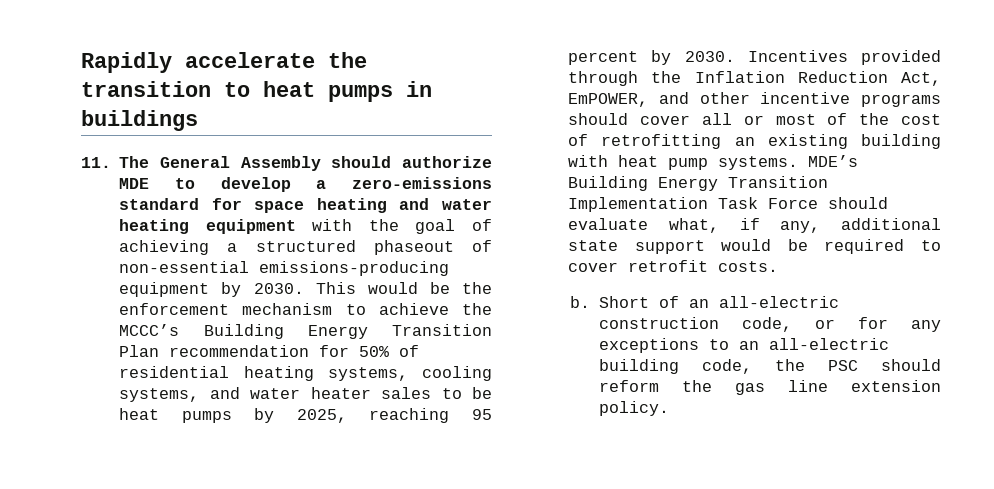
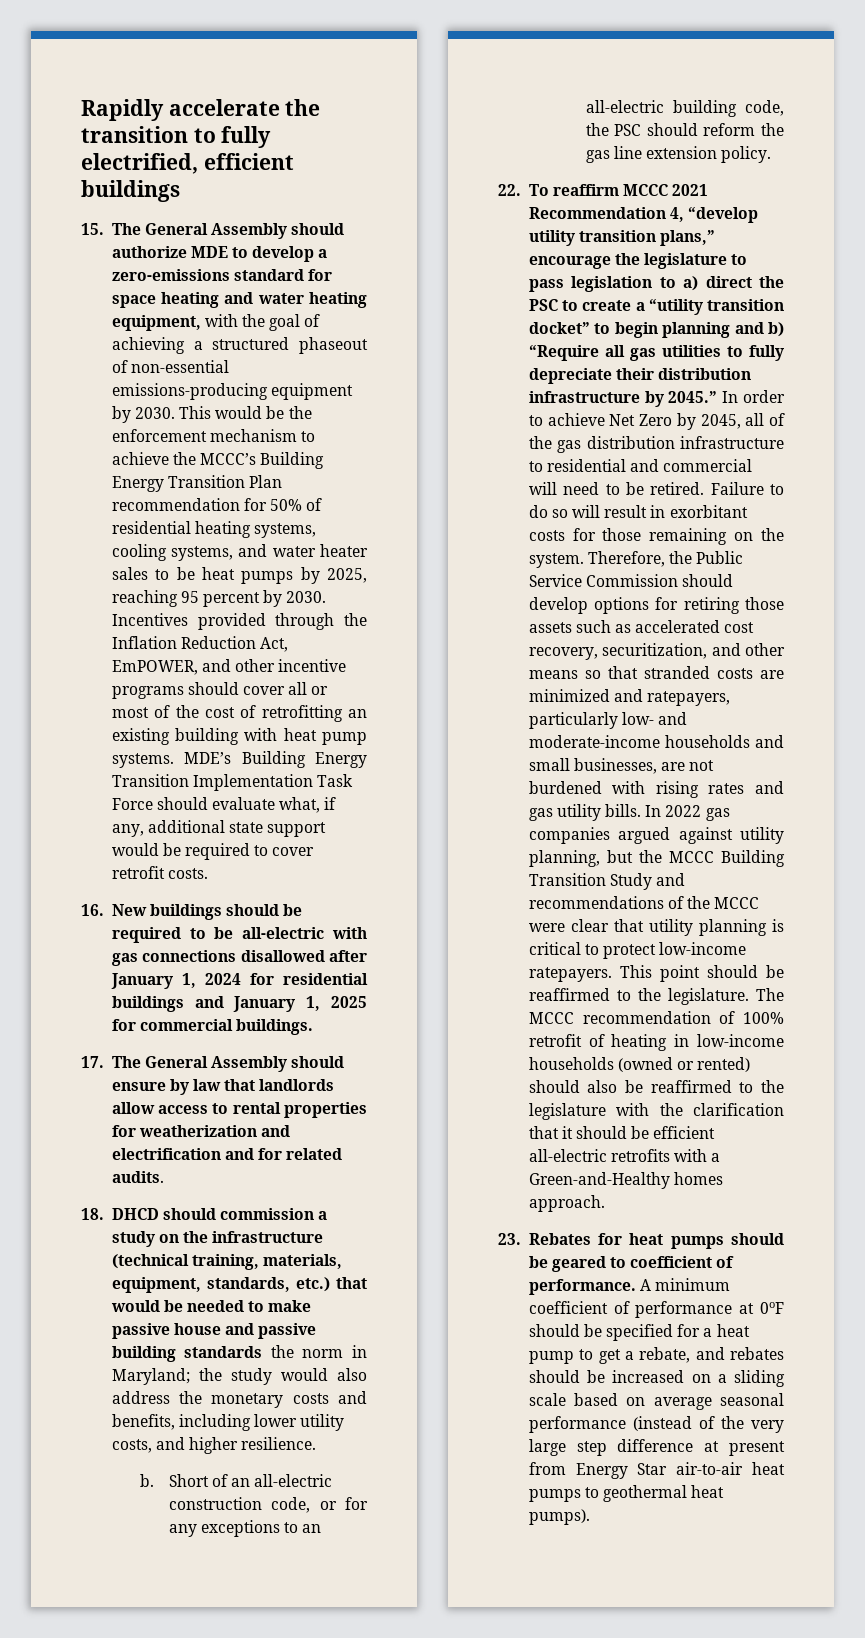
[263,81,432,102] heat pumps in -> [221,126,272,148] [81,153,294,174] fully electrified, efficient
[81,157,111,168] 11. -> [81,223,104,235] 15.
[205,219,296,234] equipment -> [111,315,201,331] equipment,
(779, 266) none -> [81,904,303,920] [111,927,367,943] [111,950,367,966] [110,973,368,989] [111,996,367,1012] [111,1019,314,1035] [81,1056,345,1072] [111,1079,335,1095] [111,1102,367,1118] [111,1125,291,1137] [111,1148,343,1160] [111,1171,164,1183] [81,1208,328,1220] [111,1231,324,1247] [111,1254,343,1270] [111,1277,367,1293] [110,1300,312,1312] [111,1323,317,1339] [111,1345,367,1362] [111,1368,367,1385] [111,1391,367,1408] [111,1414,345,1431] [111,1437,317,1454] // 16. New buildings should be required to be all-electric with gas connections disallowed after January 1, 2024 for residential buildings and January 1, 2025 for commercial buildings. // 17. The General Assembly should ensure by law that landlords allow access to rental properties for weatherization and electrification and for related audits. // 18. DHCD should commission a study on the infrastructure (technical training, materials, equipment, standards, etc.) that would be needed to make passive house and passive building standards the norm in Maryland; the study would also address the monetary costs and benefits, including lower utility costs, and higher resilience.
(669, 408) none -> [498,184,709,196] [528,207,759,223] [528,230,716,246] [528,253,748,269] [528,276,784,292] [528,299,784,315] [528,322,784,338] [528,345,784,361] [528,368,752,384] [528,390,785,407] [528,413,785,430] [528,436,784,453] [528,459,753,472] [528,482,784,495] [528,505,748,518] [528,528,784,545] [528,551,744,568] [528,574,734,587] [528,597,784,614] [528,620,755,633] [528,643,785,660] [528,666,784,679] [528,689,731,706] [528,712,688,729] [528,735,784,748] [528,758,715,774] [528,781,784,798] [528,804,730,821] [528,827,784,844] [528,850,785,867] [528,873,686,890] [528,896,760,909] [528,919,784,936] [528,942,747,959] [528,965,784,982] [528,988,784,1005] [528,1011,784,1024] [528,1034,784,1051] [528,1057,751,1072] [528,1080,784,1093] [528,1103,784,1120] [528,1126,716,1139] [528,1149,721,1162] [528,1172,723,1189] [528,1195,605,1212] [498,1233,784,1249] [528,1256,735,1272] [528,1278,731,1295] [528,1301,784,1318] [528,1324,750,1341] [528,1347,784,1364] [528,1370,785,1387] [528,1393,784,1410] [528,1416,784,1433] [528,1439,785,1456] [528,1462,785,1479] [528,1485,725,1502] [528,1509,590,1525] // 22. To reaffirm MCCC 2021 Recommendation 4, “develop utility transition plans,” encourage the legislature to pass legislation to a) direct the PSC to create a “utility transition docket” to begin planning and b) “Require all gas utilities to fully depreciate their distribution infrastructure by 2045.” In order to achieve Net Zero by 2045, all of the gas distribution infrastructure to residential and commercial will need to be retired. Failure to do so will result in exorbitant costs for those remaining on the system. Therefore, the Public Service Commission should develop options for retiring those assets such as accelerated cost recovery, securitization, and other means so that stranded costs are minimized and ratepayers, particularly low- and moderate-income households and small businesses, are not burdened with rising rates and gas utility bills. In 2022 gas companies argued against utility planning, but the MCCC Building Transition Study and recommendations of the MCCC were clear that utility planning is critical to protect low-income ratepayers. This point should be reaffirmed to the legislature. The MCCC recommendation of 100% retrofit of heating in low-income households (owned or rented) should also be reaffirmed to the legislature with the clarification that it should be efficient all-electric retrofits with a Green-and-Healthy homes approach. // 23. Rebates for heat pumps should be geared to coefficient of performance. A minimum coefficient of performance at 0oF should be specified for a heat pump to get a rebate, and rebates should be increased on a sliding scale based on average seasonal performance (instead of the very large step difference at present from Energy Star air-to-air heat pumps to geothermal heat pumps).

